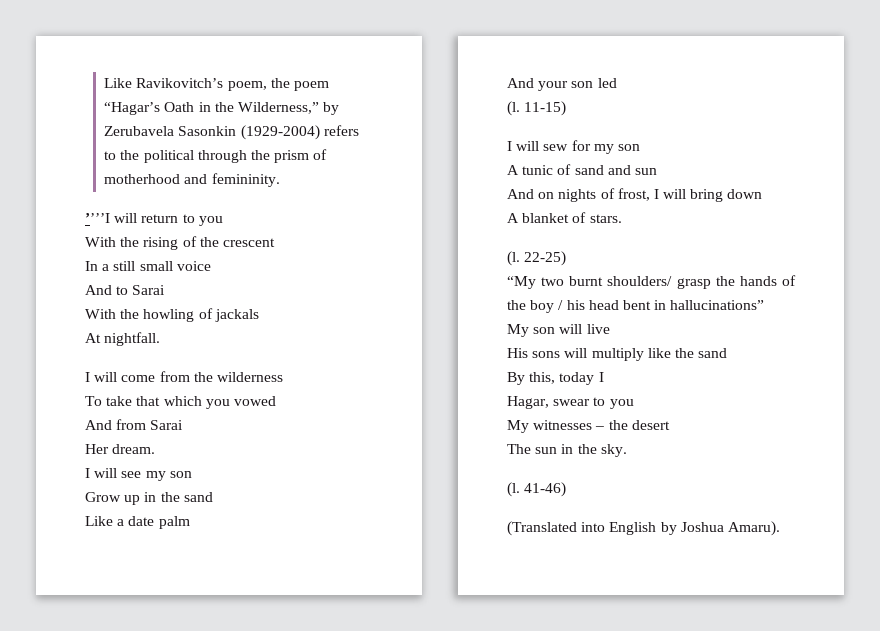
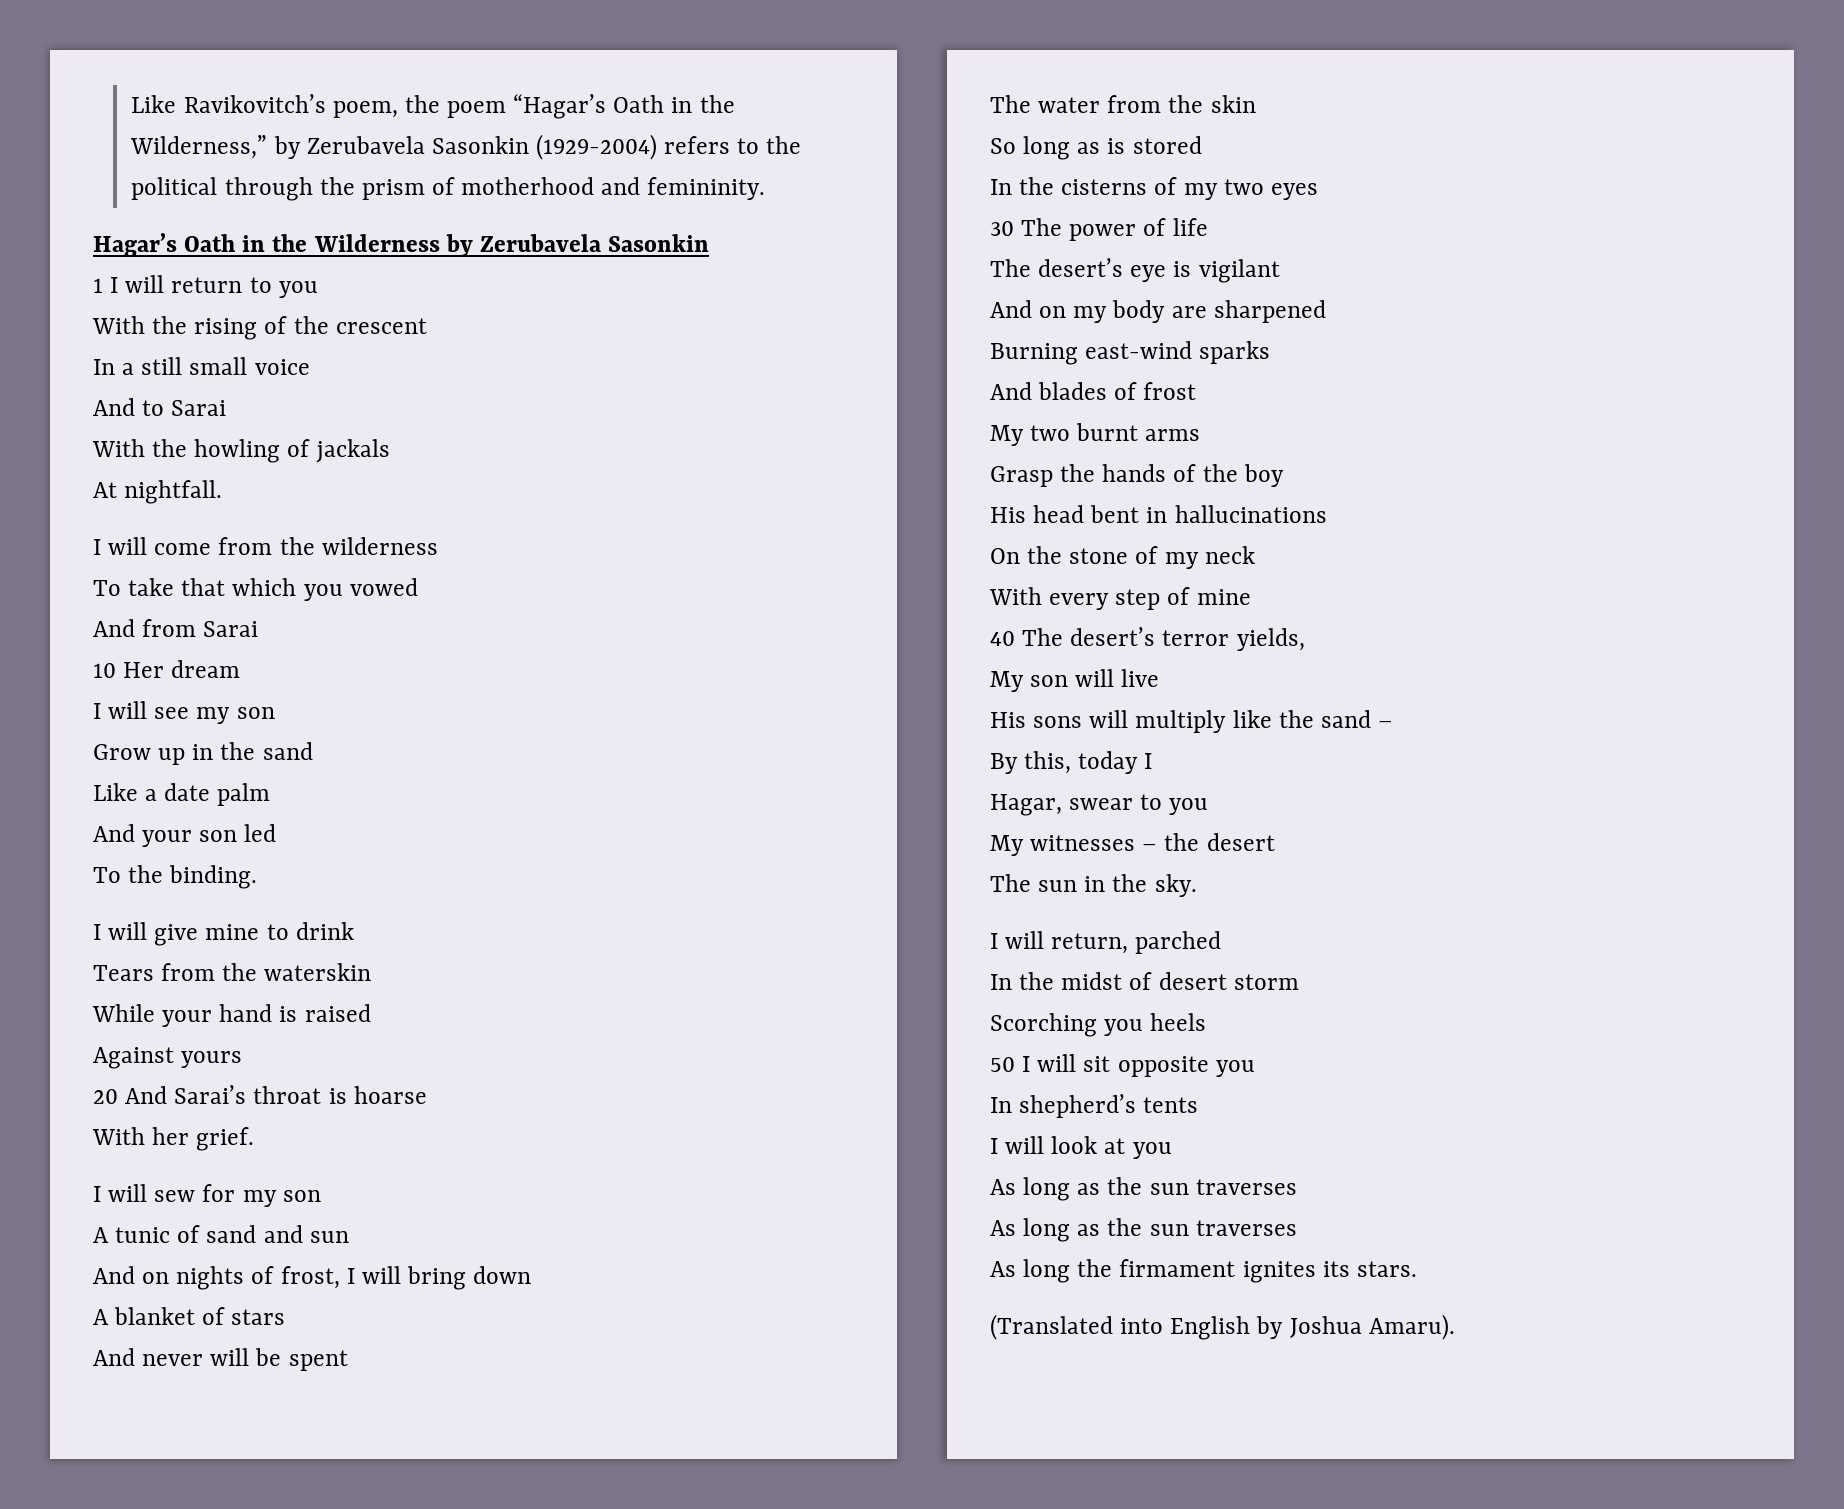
[85,213,110,223] ’’’’I -> [93,233,710,257] [93,277,119,293] Hagar’s Oath in the Wilderness by Zerubavela Sasonkin // 1 I
[85,444,156,454] Her dream. -> [93,660,241,678] 10 Her dream
[507,101,567,116] (l. 11-15) -> [93,865,258,889] [93,922,354,946] [93,963,372,981] [92,1004,371,1027] [93,1047,243,1069] [93,1085,427,1104] [92,1127,255,1151] To the binding. // I will give mine to drink // Tears from the waterskin // While your hand is raised // Against yours // 20 And Sarai’s throat is hoarse // With her grief.
[589,214,622,223] [507,251,567,266] [507,276,711,289] stars. // (l. 22-25) // “My two burnt shoulders/ grasp -> [231,1309,286,1325] [93,1348,348,1371] [990,95,1256,113] [990,136,1202,160] [990,177,1318,200] [990,218,1208,241] [990,258,1280,283] [990,300,1326,323] [990,341,1271,365] [990,382,1197,400] [990,423,1201,446] [990,466,1053,487] stars // And never will be spent // The water from the skin // So long as is stored // In the cisterns of my two eyes // 30 The power of life // The desert’s eye is vigilant // And on my body are sharpened // Burning east-wind sparks // And blades of frost // My two burnt arms // Grasp
[558,300,585,310] / his -> [990,507,1026,523] // His
[670,300,765,310] hallucinations” -> [1174,505,1327,523] [990,546,1255,569] [989,587,1251,610] [990,627,1305,651] hallucinations // On the stone of my neck // With every step of mine // 40 The desert’s terror yields,
(728, 353) none -> [1378,721,1394,728] –
[507,482,567,497] (l. 41-46) -> [990,931,1222,954] [990,972,1299,990] [990,1013,1207,1037] [990,1054,1255,1077] [990,1094,1199,1118] [990,1136,1172,1159] [990,1177,1297,1201] [990,1218,1297,1242] [990,1259,1417,1283] I will return, parched // In the midst of desert storm // Scorching you heels // 50 I will sit opposite you // In shepherd’s tents // I will look at you // As long as the sun traverses // As long as the sun traverses // As long the firmament ignites its stars.

